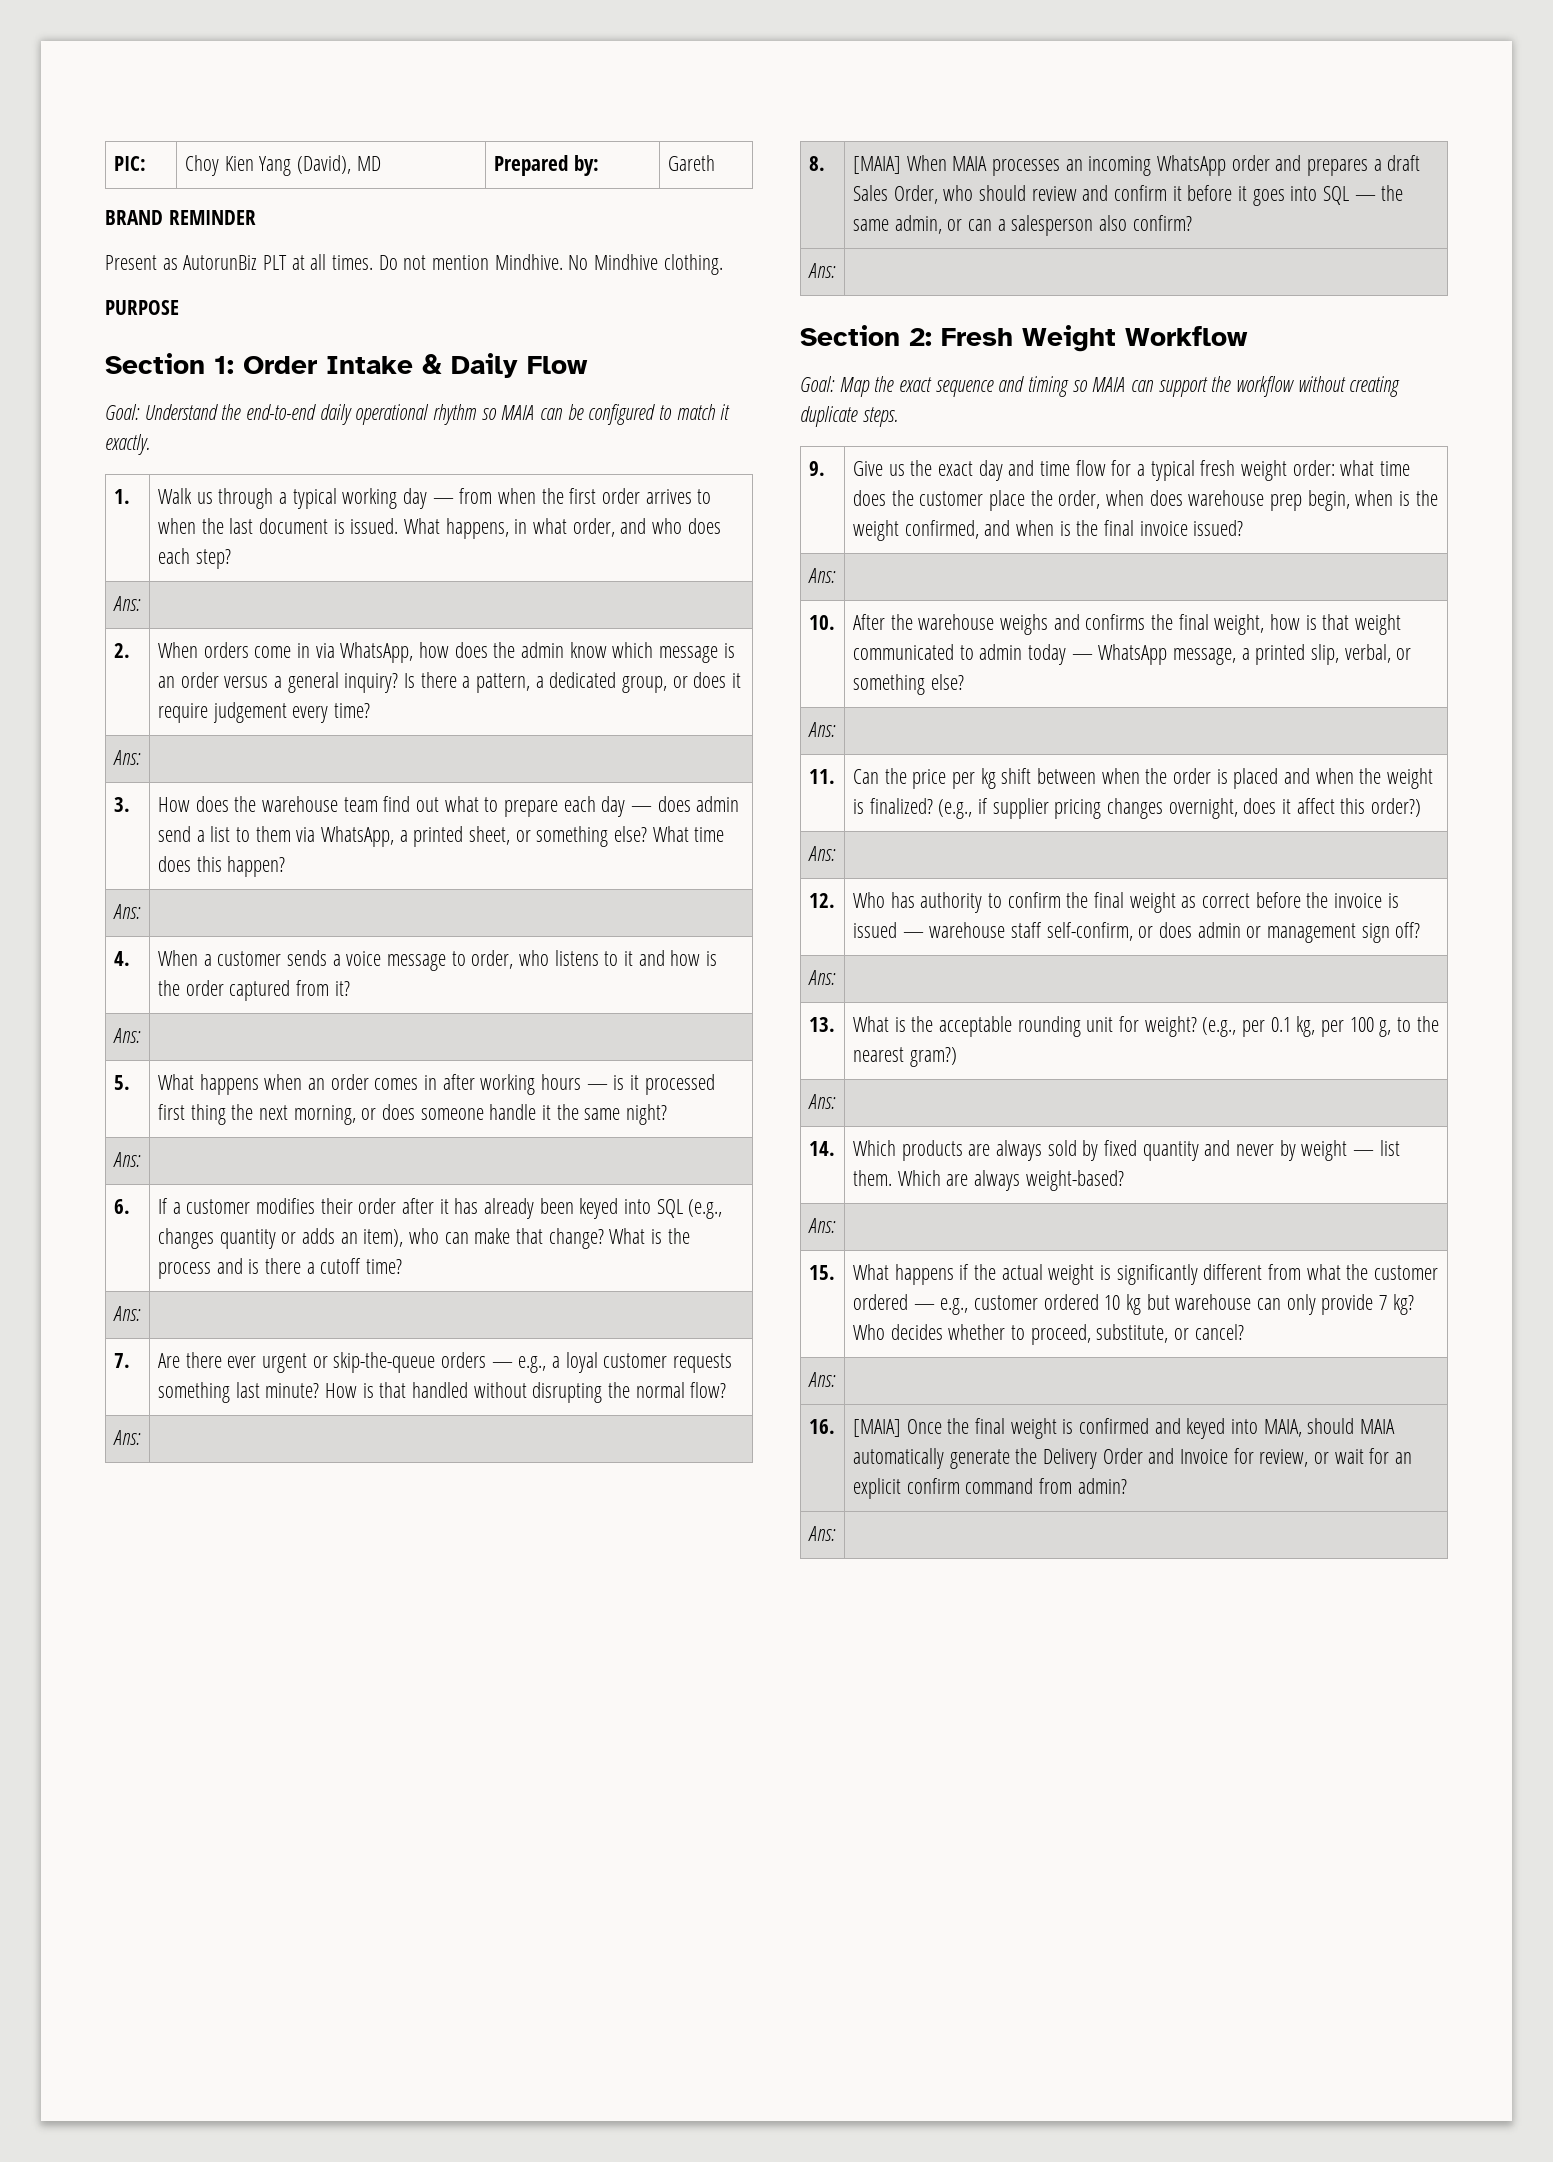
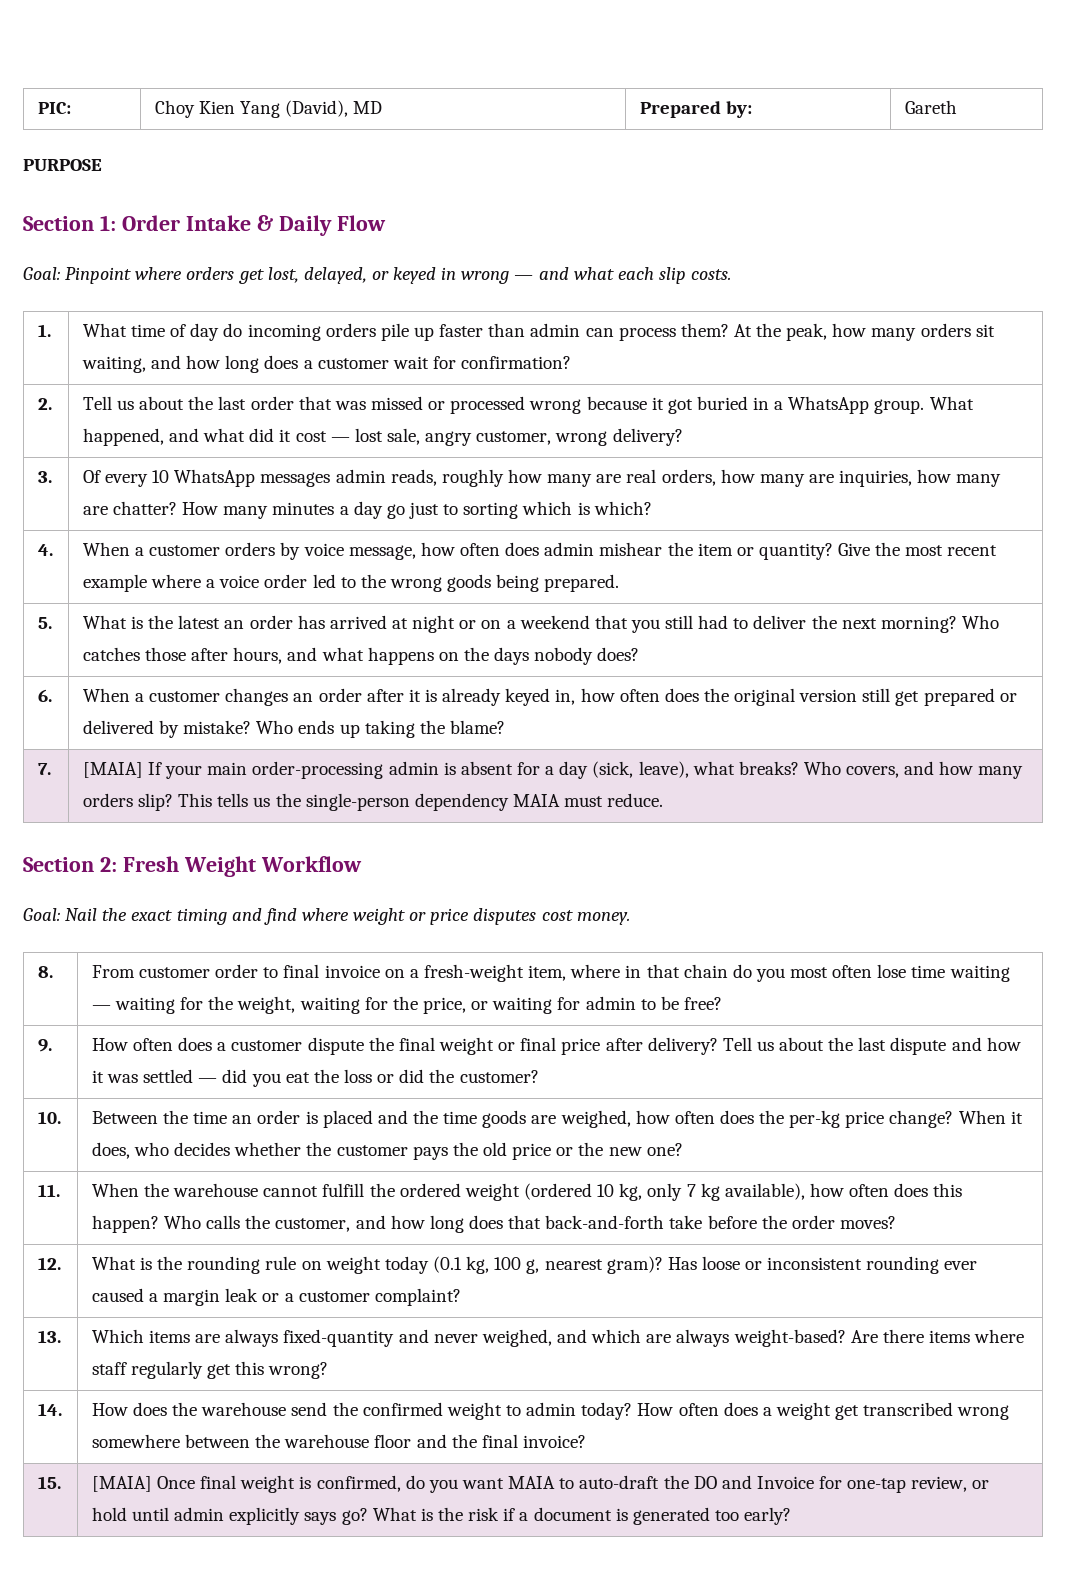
[105,210,256,225] [105,254,723,275] // BRAND REMINDER // Present as AutorunBiz PLT at all times. Do not mention Mindhive. No Mindhive clothing. -> (957, 107) none
[144,404,731,425] [105,434,150,455] [113,489,130,504] [157,488,712,509] [157,518,721,539] [157,548,231,569] [112,596,141,611] [113,643,130,658] [157,642,735,663] [157,672,742,693] [157,702,371,723] [112,750,141,765] [113,797,130,812] [157,796,740,817] [157,826,725,847] [157,856,286,877] [112,904,141,919] [113,951,130,966] [157,950,718,971] [157,980,350,1001] [112,1028,141,1043] [113,1075,130,1090] [157,1074,715,1095] [157,1104,668,1125] [112,1152,141,1167] Understand the end-to-end daily operational rhythm so MAIA can be configured to match it exactly. // 1. | Walk us through a typical working day — from when the first order arrives to when the last document is issued. What happens, in what order, and who does each step? // Ans: | // 2. | When orders come in via WhatsApp, how does the admin know which message is an order versus a general inquiry? Is there a pattern, a dedicated group, or does it require judgement every time? // Ans: | // 3. | How does the warehouse team find out what to prepare each day — does admin send a list to them via WhatsApp, a printed sheet, or something else? What time does this happen? // Ans: | // 4. | When a customer sends a voice message to order, who listens to it and how is the order captured from it? // Ans: | // 5. | What happens when an order comes in after working hours — is it processed first thing the next morning, or does someone handle it the same night? // Ans: | -> [65,267,732,284] [37,324,51,337] [82,323,995,341] [81,355,572,373] [37,398,52,410] [82,396,974,414] [82,428,683,446] [37,471,52,483] [82,469,1002,487] [82,501,652,519] [37,544,53,556] [82,542,998,560] [82,574,620,592] [37,617,52,629] [82,615,999,633] [82,647,640,665] Pinpoint where orders get lost, delayed, or keyed in wrong — and what each slip costs. // 1. | What time of day do incoming orders pile up faster than admin can process them? At the peak, how many orders sit waiting, and how long does a customer wait for confirmation? // 2. | Tell us about the last order that was missed or processed wrong because it got buried in a WhatsApp group. What happened, and what did it cost — lost sale, angry customer, wrong delivery? // 3. | Of every 10 WhatsApp messages admin reads, roughly how many are real orders, how many are inquiries, how many are chatter? How many minutes a day go just to sorting which is which? // 4. | When a customer orders by voice message, how often does admin mishear the item or quantity? Give the most recent example where a voice order led to the wrong goods being prepared. // 5. | What is the latest an order has arrived at night or on a weekend that you still had to deliver the next morning? Who catches those after hours, and what happens on the days nobody does?
[157,1198,353,1214] If a customer modifies their -> [82,688,314,706] When a customer changes an
[454,1198,723,1219] [157,1228,690,1249] [157,1258,403,1279] [112,1306,141,1321] [113,1353,130,1368] [157,1352,733,1373] [157,1382,727,1403] [112,1430,141,1445] [808,156,825,171] [852,155,1421,176] [852,185,1404,206] [852,215,1192,236] [807,263,836,278] has already been keyed into SQL (e.g., changes quantity or adds an item), who can make that change? What is the process and is there a cutoff time? // Ans: | // 7. | Are there ever urgent or skip-the-queue orders — e.g., a loyal customer requests something last minute? How is that handled without disrupting the normal flow? // Ans: | // 8. | [MAIA] When MAIA processes an incoming WhatsApp order and prepares a draft Sales Order, who should review and confirm it before it goes into SQL — the same admin, or can a salesperson also confirm? // Ans: | -> [424,688,1017,706] [82,720,505,738] [37,763,51,775] [82,761,1024,779] [82,793,664,811] is already keyed in, how often does the original version still get prepared or delivered by mistake? Who ends up taking the blame? // 7. | [MAIA] If your main order-processing admin is absent for a day (sick, leave), what breaks? Who covers, and how many orders slip? This tells us the single-person dependency MAIA must reduce.
[839,376,1401,397] [800,406,898,427] [808,461,825,476] [852,460,1411,481] [852,490,1438,511] [852,520,1244,541] [807,568,836,583] [808,615,835,630] [852,614,1402,635] [852,644,1412,665] [852,674,964,695] [807,722,836,737] [808,769,835,784] [852,768,1434,789] [852,798,1422,819] [807,846,836,861] [808,893,835,908] [852,892,1399,913] [852,922,1421,943] [807,970,836,985] [808,1017,835,1032] [852,1016,1439,1037] [852,1047,957,1067] [807,1094,836,1109] [808,1141,835,1156] [852,1140,1400,1161] [852,1170,1124,1191] [807,1218,836,1233] [808,1265,835,1280] [852,1264,1439,1285] [852,1294,1414,1315] [852,1324,1244,1345] [807,1372,836,1387] [808,1419,835,1434] Map the exact sequence and timing so MAIA can support the workflow without creating duplicate steps. // 9. | Give us the exact day and time flow for a typical fresh weight order: what time does the customer place the order, when does warehouse prep begin, when is the weight confirmed, and when is the final invoice issued? // Ans: | // 10. | After the warehouse weighs and confirms the final weight, how is that weight communicated to admin today — WhatsApp message, a printed slip, verbal, or something else? // Ans: | // 11. | Can the price per kg shift between when the order is placed and when the weight is finalized? (e.g., if supplier pricing changes overnight, does it affect this order?) // Ans: | // 12. | Who has authority to confirm the final weight as correct before the invoice is issued — warehouse staff self-confirm, or does admin or management sign off? // Ans: | // 13. | What is the acceptable rounding unit for weight? (e.g., per 0.1 kg, per 100 g, to the nearest gram?) // Ans: | // 14. | Which products are always sold by fixed quantity and never by weight — list them. Which are always weight-based? // Ans: | // 15. | What happens if the actual weight is significantly different from what the customer ordered — e.g., customer ordered 10 kg but warehouse can only provide 7 kg? Who decides whether to proceed, substitute, or cancel? // Ans: | // 16. -> [65,908,630,925] [37,966,53,978] [91,964,1010,982] [91,996,722,1014] [37,1039,52,1052] [91,1037,1021,1055] [91,1069,539,1087] [37,1111,61,1124] [91,1110,1023,1128] [91,1142,683,1160] [37,1184,60,1197] [91,1183,963,1201] [91,1215,896,1233] [37,1257,61,1270] [91,1256,978,1274] [91,1288,461,1306] [37,1330,61,1343] [91,1329,1025,1347] [91,1361,329,1379] [37,1403,62,1416] [91,1402,1010,1420] [91,1434,586,1448] [37,1476,61,1489] Nail the exact timing and find where weight or price disputes cost money. // 8. | From customer order to final invoice on a fresh-weight item, where in that chain do you most often lose time waiting — waiting for the weight, waiting for the price, or waiting for admin to be free? // 9. | How often does a customer dispute the final weight or final price after delivery? Tell us about the last dispute and how it was settled — did you eat the loss or did the customer? // 10. | Between the time an order is placed and the time goods are weighed, how often does the per-kg price change? When it does, who decides whether the customer pays the old price or the new one? // 11. | When the warehouse cannot fulfill the ordered weight (ordered 10 kg, only 7 kg available), how often does this happen? Who calls the customer, and how long does that back-and-forth take before the order moves? // 12. | What is the rounding rule on weight today (0.1 kg, 100 g, nearest gram)? Has loose or inconsistent rounding ever caused a margin leak or a customer complaint? // 13. | Which items are always fixed-quantity and never weighed, and which are always weight-based? Are there items where staff regularly get this wrong? // 14. | How does the warehouse send the confirmed weight to admin today? How often does a weight get transcribed wrong somewhere between the warehouse floor and the final invoice? // 15.
[947,1418,970,1434] the -> (196, 1482) none
[1079,1418,1396,1439] [852,1448,1143,1469] confirmed and keyed into MAIA, should MAIA automatically generate the Delivery Order -> [316,1475,717,1493] confirmed, do you want MAIA to auto-draft the DO
(1254, 1456) none -> [847,1478,907,1493] one-tap
[1334,1448,1413,1464] [852,1478,1127,1499] [807,1526,836,1541] wait for an explicit confirm command from admin? // Ans: | -> [91,1507,792,1525] hold until admin explicitly says go? What is the risk if a document is generated too early?

